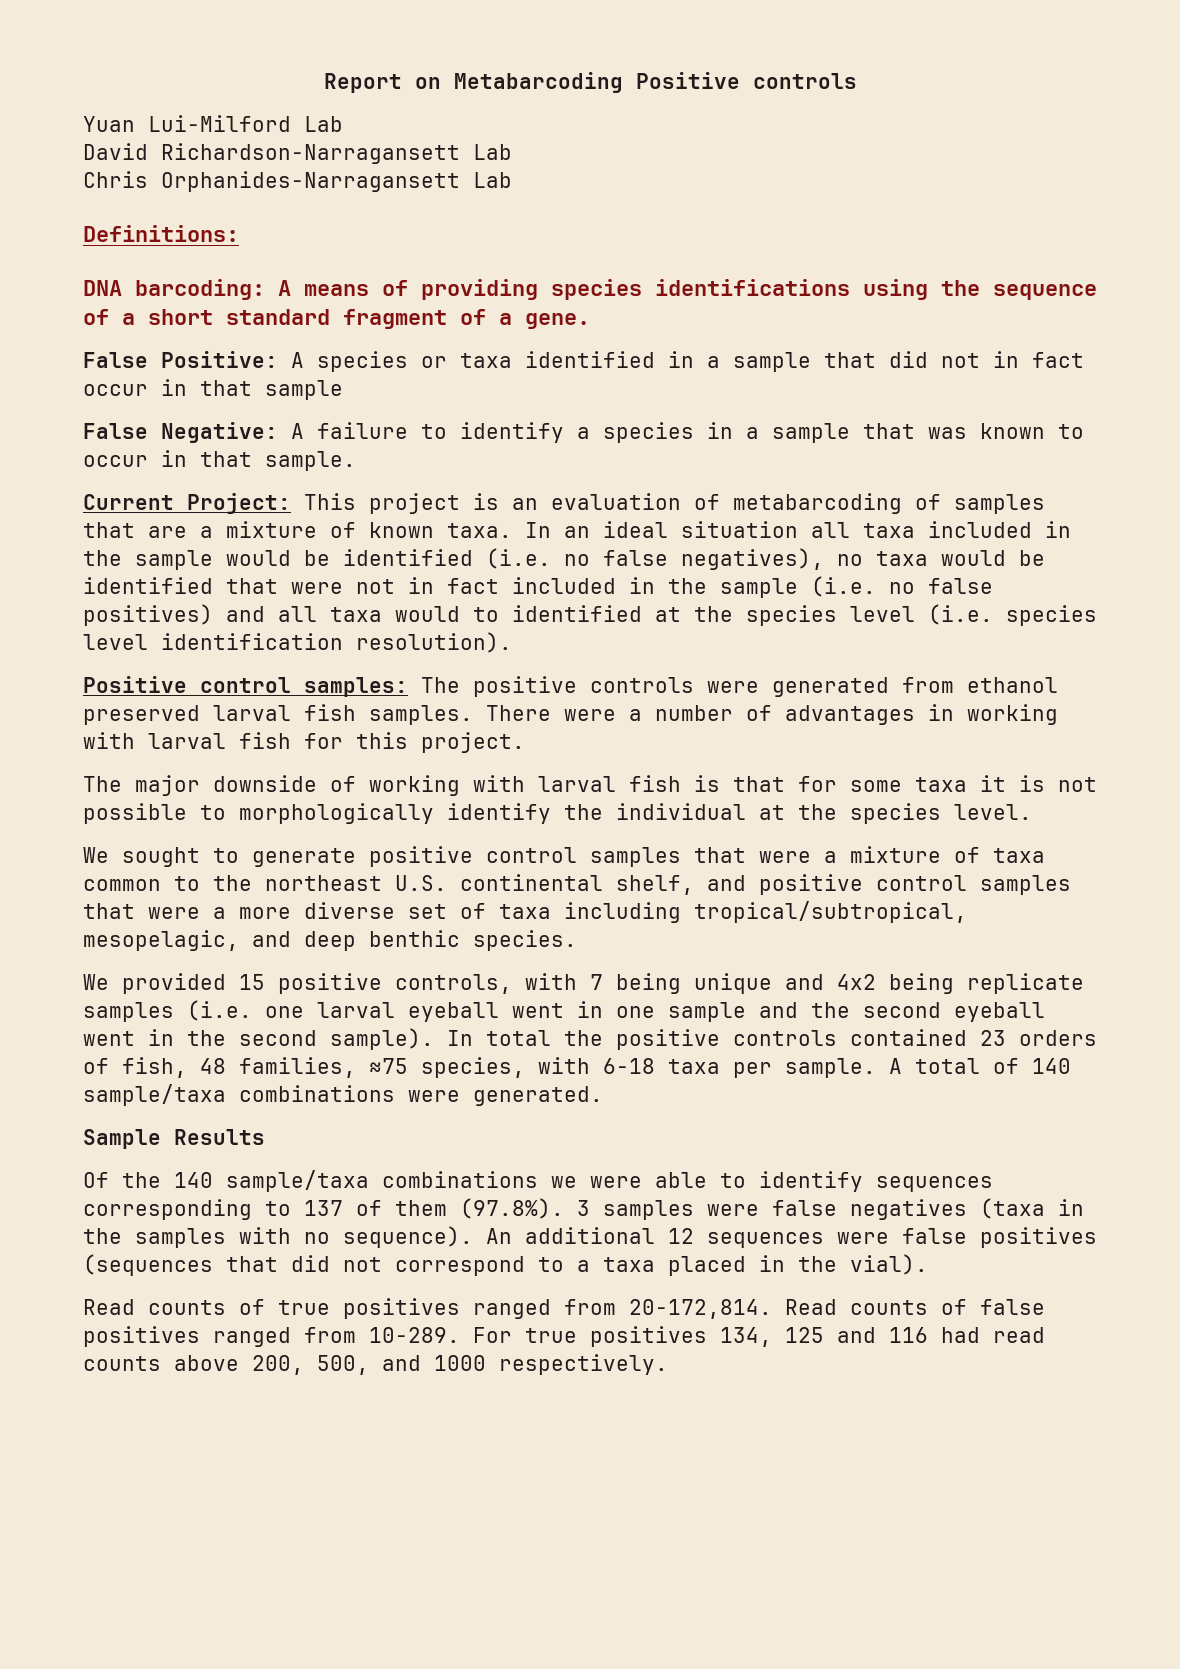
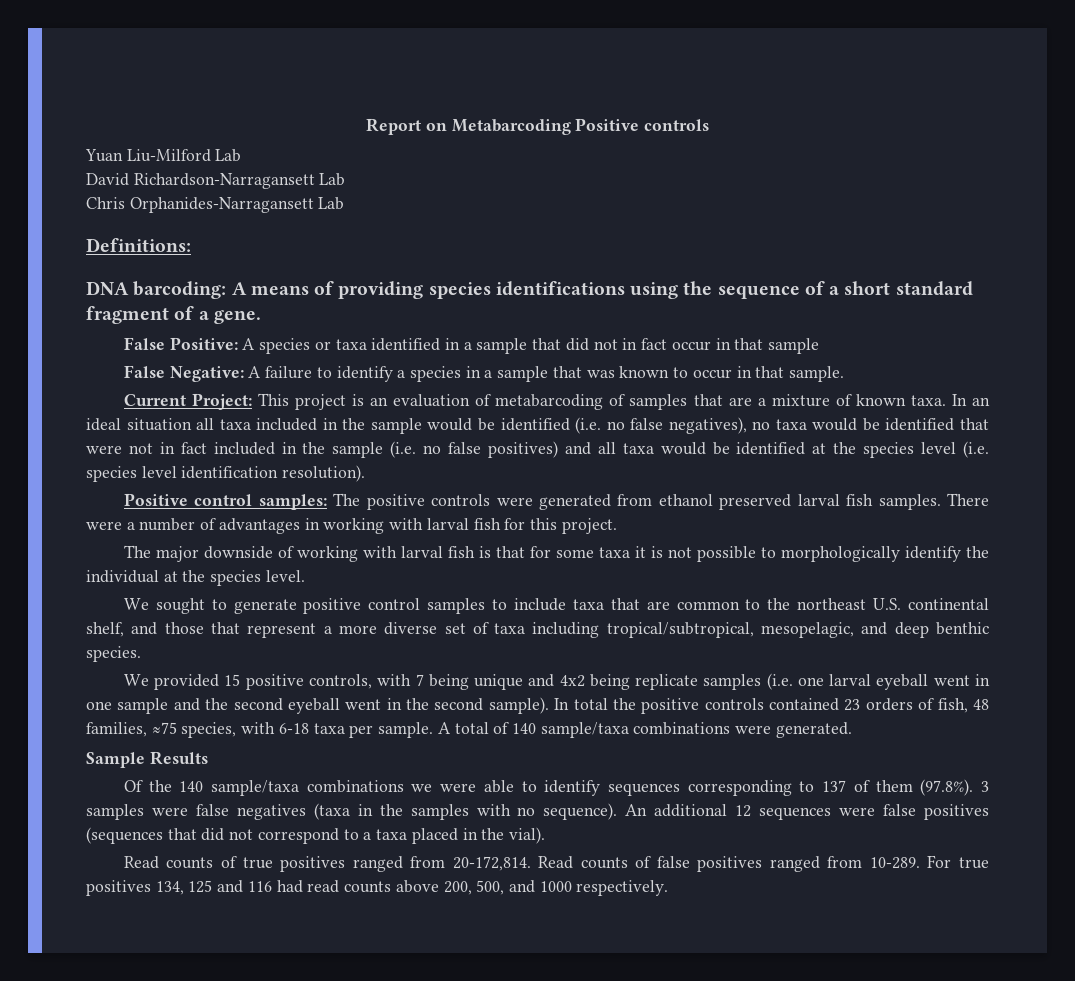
[148,115,291,132] Lui-Milford -> [126,149,211,162] Liu-Milford
[473,607,499,622] to -> [712,442,730,455] be
[694,846,1045,863] that were a mixture of taxa -> [492,598,670,611] to include taxa that are
[759,874,1071,895] [83,903,200,919] positive control samples that were -> [164,622,317,638] those that represent

